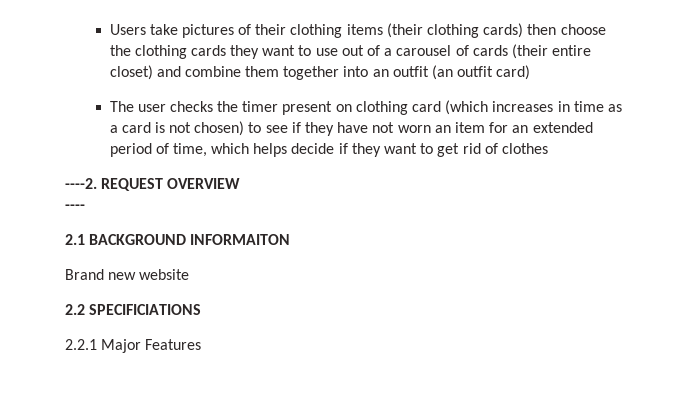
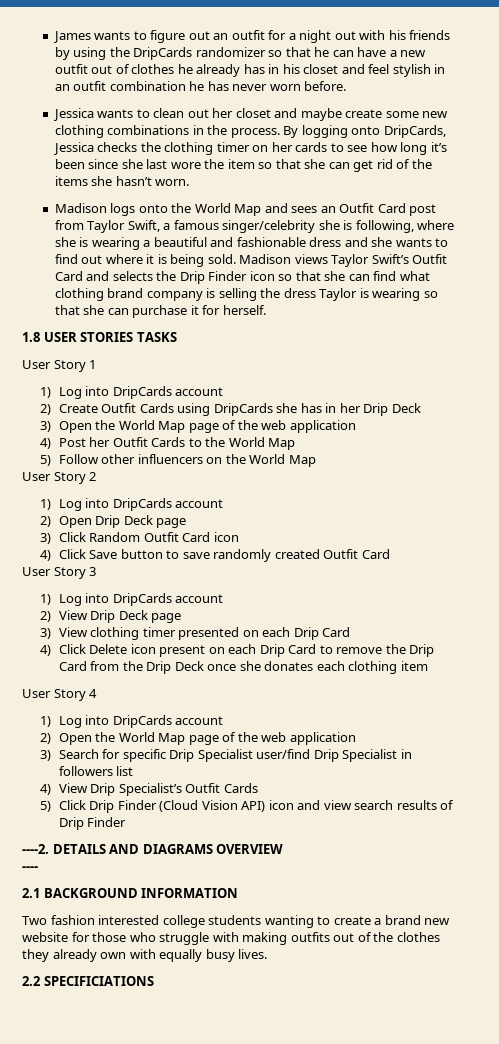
[109,23,606,38] [109,44,592,59] [109,65,531,80] [109,100,622,115] [109,121,593,136] [109,143,548,157] [65,178,241,191] [65,204,85,210] [65,234,291,245] [65,269,190,280] Users take pictures of their clothing items (their clothing cards) then choose the clothing cards they want to use out of a carousel of cards (their entire closet) and combine them together into an outfit (an outfit card) // The user checks the timer present on clothing card (which increases in time as a card is not chosen) to see if they have not worn an item for an extended period of time, which helps decide if they want to get rid of clothes // ----2. REQUEST OVERVIEW // ---- // 2.1 BACKGROUND INFORMAITON // Brand new website -> [52,30,451,43] [54,47,427,60] [54,64,446,77] [54,81,347,91] [52,108,449,121] [54,125,446,138] [52,142,447,155] [54,159,432,172] [54,176,190,186] [54,203,437,216] [54,220,455,233] [54,237,449,250] [54,254,448,267] [54,271,430,284] [54,288,438,301] [54,305,266,318] [22,332,177,342] [22,360,97,372] [40,386,224,399] [40,403,421,416] [40,420,356,433] [40,437,296,450] [40,454,316,467] [22,472,97,484] [40,498,224,511] [40,515,187,528] [40,532,239,544] [40,549,390,562] [22,567,97,579] [40,593,224,606] [40,610,182,623] [40,627,351,640] [40,644,435,657] [58,661,428,674] [22,689,98,701] [40,715,224,728] [40,732,356,745] [40,749,412,762] [58,766,134,776] [40,783,258,796] [40,800,455,813] [58,817,127,830] [22,844,284,854] [22,866,38,871] [22,888,239,898] [22,915,451,928] [22,932,440,945] [22,949,268,962] James wants to figure out an outfit for a night out with his friends by using the DripCards randomizer so that he can have a new outfit out of clothes he already has in his closet and feel stylish in an outfit combination he has never worn before. // Jessica wants to clean out her closet and maybe create some new clothing combinations in the process. By logging onto DripCards, Jessica checks the clothing timer on her cards to see how long it’s been since she last wore the item so that she can get rid of the items she hasn’t worn. // Madison logs onto the World Map and sees an Outfit Card post from Taylor Swift, a famous singer/celebrity she is following, where she is wearing a beautiful and fashionable dress and she wants to find out where it is being sold. Madison views Taylor Swift’s Outfit Card and selects the Drip Finder icon so that she can find what clothing brand company is selling the dress Taylor is wearing so that she can purchase it for herself. // 1.8 USER STORIES TASKS // User Story 1 // 1) Log into DripCards account // 2) Create Outfit Cards using DripCards she has in her Drip Deck // 3) Open the World Map page of the web application // 4) Post her Outfit Cards to the World Map // 5) Follow other influencers on the World Map // User Story 2 // 1) Log into DripCards account // 2) Open Drip Deck page // 3) Click Random Outfit Card icon // 4) Click Save button to save randomly created Outfit Card // User Story 3 // 1) Log into DripCards account // 2) View Drip Deck page // 3) View clothing timer presented on each Drip Card // 4) Click Delete icon present on each Drip Card to remove the Drip Card from the Drip Deck once she donates each clothing item // User Story 4 // 1) Log into DripCards account // 2) Open the World Map page of the web application // 3) Search for specific Drip Specialist user/find Drip Specialist in followers list // 4) View Drip Specialist’s Outfit Cards // 5) Click Drip Finder (Cloud Vision API) icon and view search results of Drip Finder // ----2. DETAILS AND DIAGRAMS OVERVIEW // ---- // 2.1 BACKGROUND INFORMATION // Two fashion interested college students wanting to create a brand new website for those who struggle with making outfits out of the clothes they already own with equally busy lives.
[65,339,202,353] // 2.2.1 Major Features -> (154, 981) none

